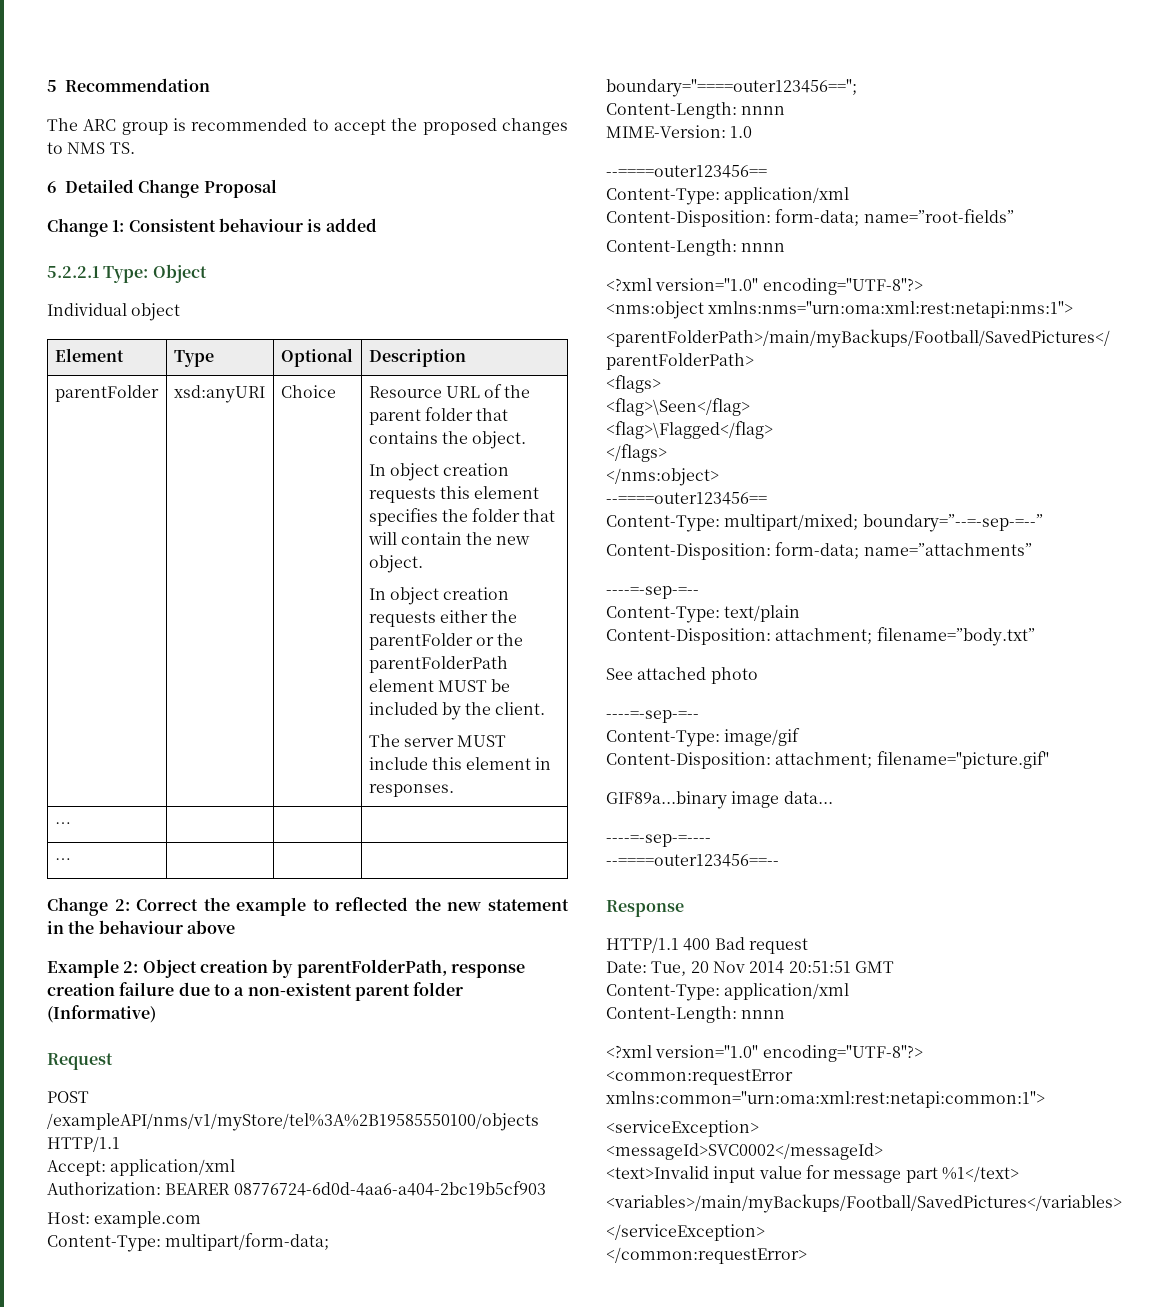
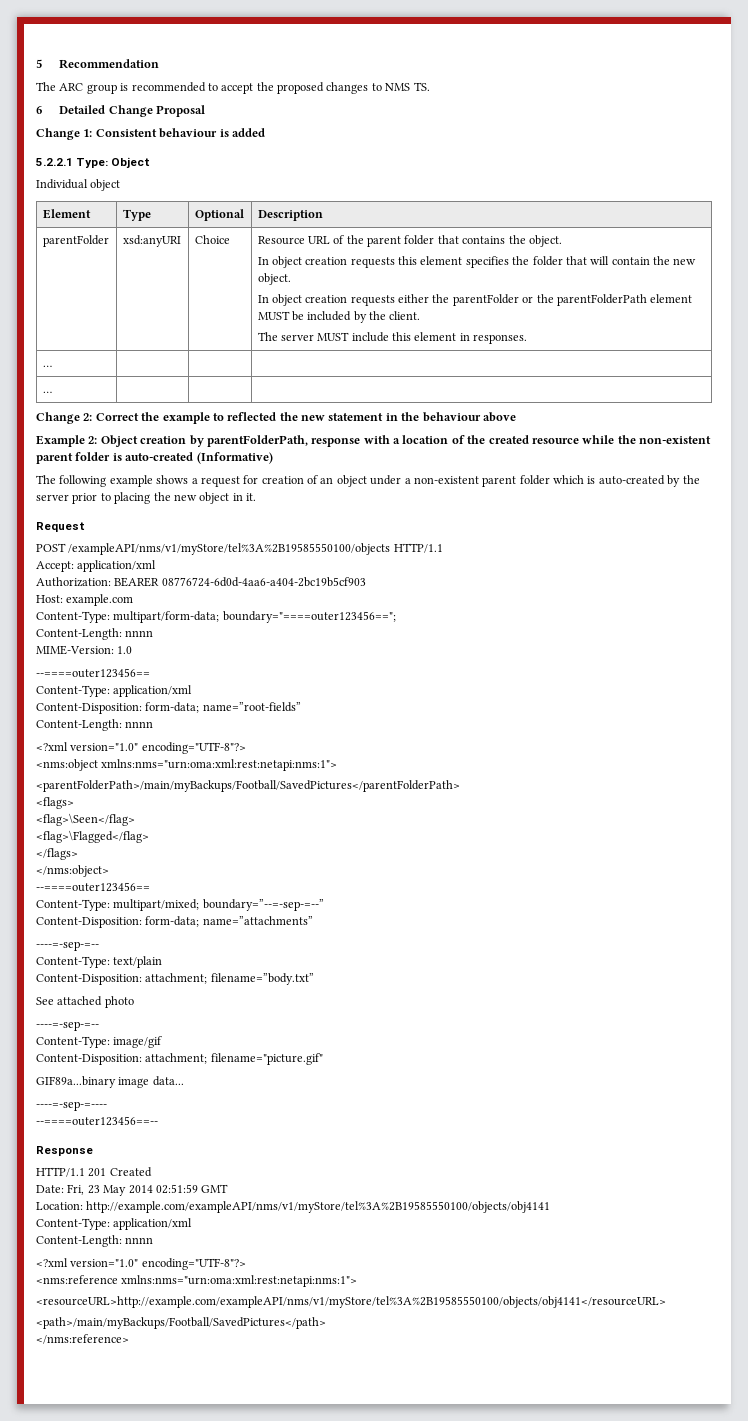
[47,982,464,1001] [47,1005,156,1023] creation failure due to a non-existent parent folder (Informative) -> [363,435,711,444] [36,452,273,464] [36,475,700,487] [36,492,256,504] with a location of the created resource while the non-existent parent folder is auto-created (Informative) // The following example shows a request for creation of an object under a non-existent parent folder which is auto-created by the server prior to placing the new object in it.
[683,937,808,954] [606,961,851,976] 400 Bad request // Date: Tue, 20 Nov 2014 20:51:51 -> [88,1167,152,1177] [36,1184,198,1196] 201 Created // Date: Fri, 23 May 2014 02:51:59
(894, 967) none -> [36,1201,551,1213] // Location: http://example.com/exampleAPI/nms/v1/myStore/tel%3A%2B19585550100/objects/obj4141
[606,1069,793,1085] [606,1091,1045,1108] [606,1120,759,1137] [606,1143,883,1160] [606,1165,1019,1183] [606,1194,1122,1213] [606,1224,765,1241] [606,1247,807,1264] <common:requestError xmlns:common="urn:oma:xml:rest:netapi:common:1"> // <serviceException> // <messageId>SVC0002</messageId> // <text>Invalid input value for message part %1</text> // <variables>/main/myBackups/Football/SavedPictures</variables> // </serviceException> // </common:requestError> -> [36,1275,358,1287] [36,1296,666,1308] [36,1317,326,1329] [36,1334,129,1344] <nms:reference xmlns:nms="urn:oma:xml:rest:netapi:nms:1"> // <resourceURL>http://example.com/exampleAPI/nms/v1/myStore/tel%3A%2B19585550100/objects/obj4141</resourceURL> // <path>/main/myBackups/Football/SavedPictures</path> // </nms:reference>

